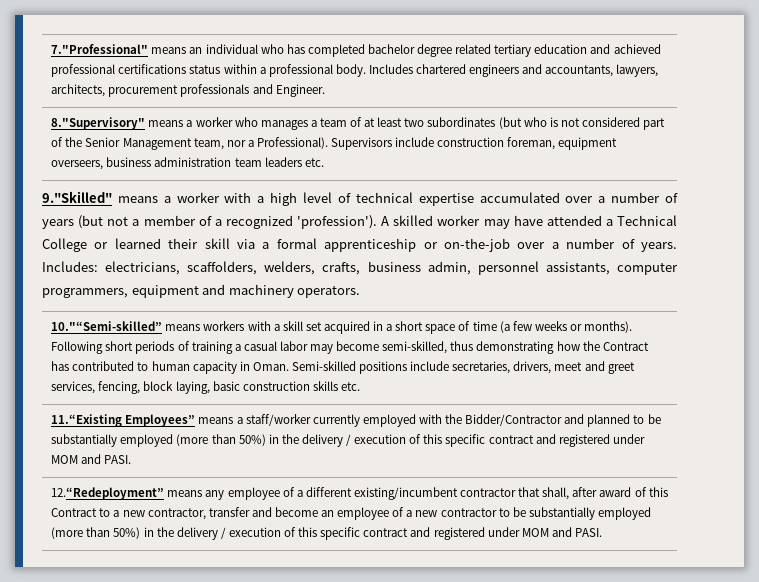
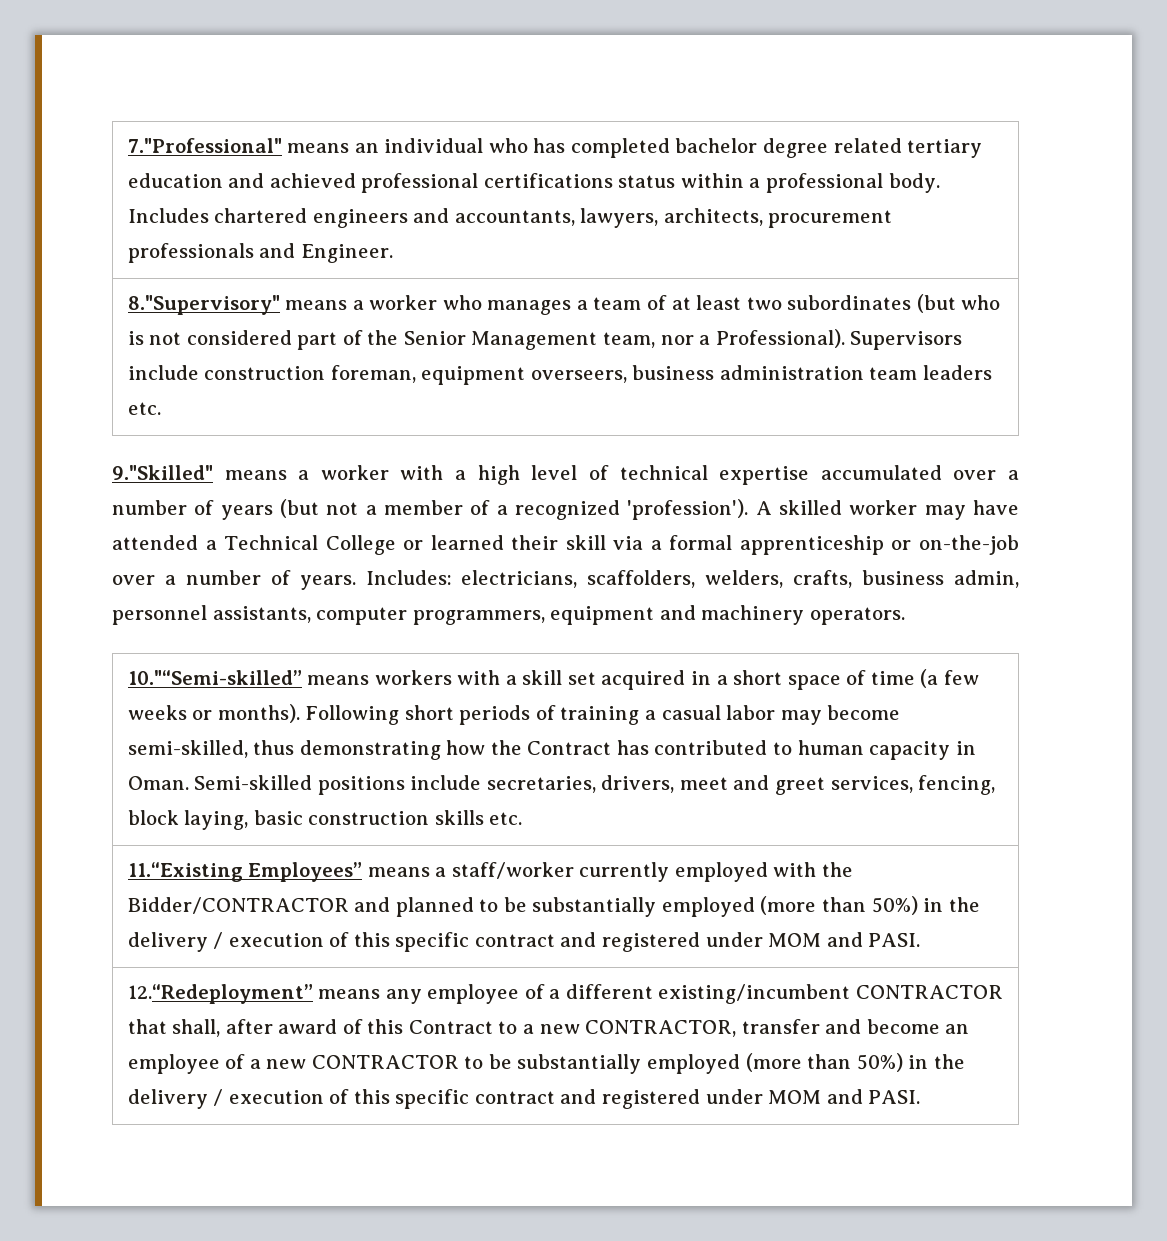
[465,414,563,426] Bidder/Contractor -> [127,897,349,914] Bidder/CONTRACTOR
[460,488,517,497] contractor -> [856,985,1004,999] CONTRACTOR
[147,508,206,520] contractor, -> [585,1020,737,1037] CONTRACTOR,
[440,508,497,517] contractor -> [311,1055,459,1069] CONTRACTOR

